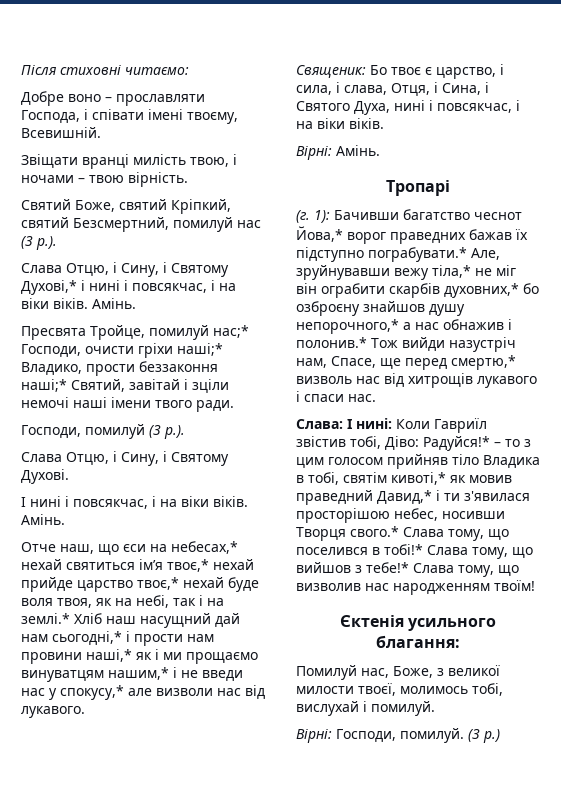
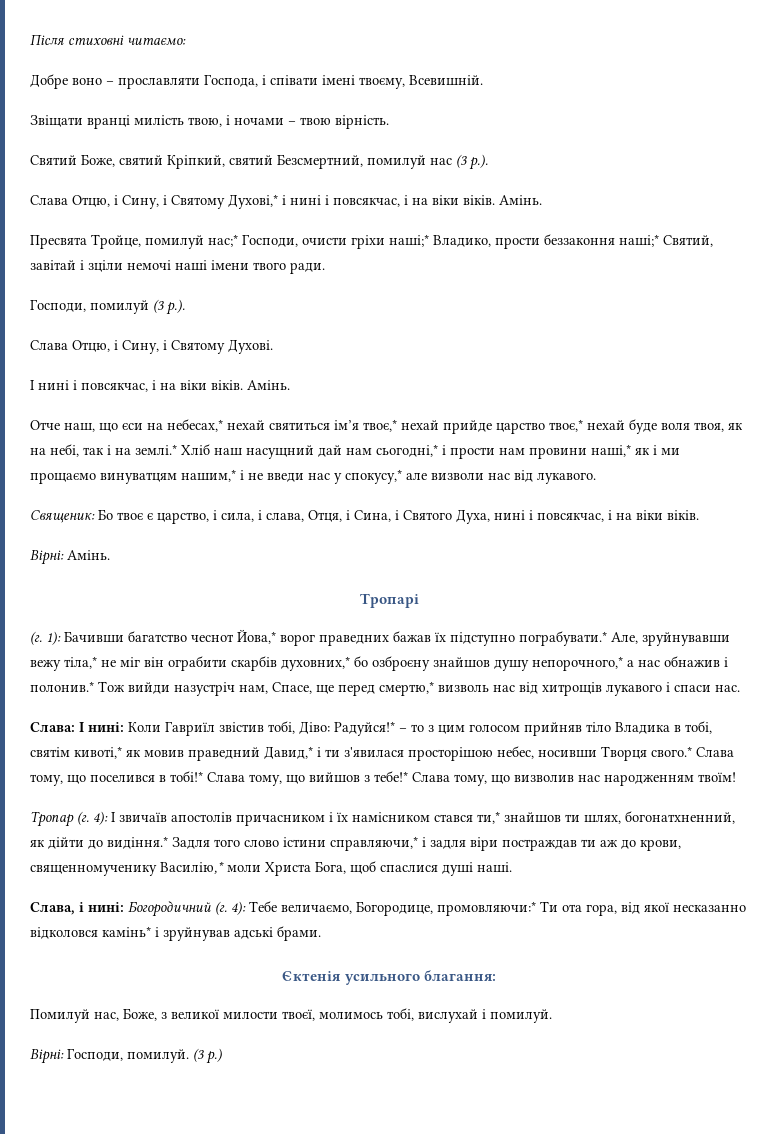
(535, 585) none -> [30,811,735,827] [30,836,681,851] [30,861,512,876] [30,901,746,917] [30,926,321,941] // Тропар (г. 4): I звичаїв апостолів причасником і їх намісником стався ти,* знайшов ти шлях, богонатхненний, як дійти до видіння.* Задля того слово істини справляючи,* і задля віри постраждав ти аж до крови, священномученику Василію,* моли Христа Бога, щоб спаслися душі наші. // Слава, і нині: Богородичний (г. 4): Тебе величаємо, Богородице, промовляючи:* Ти ота гора, від якої несказанно відколовся камінь* і зруйнував адські брами.

